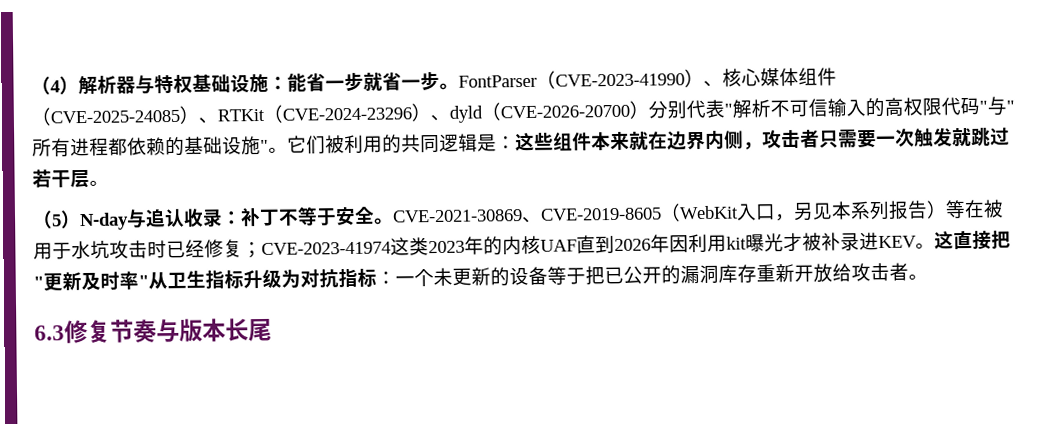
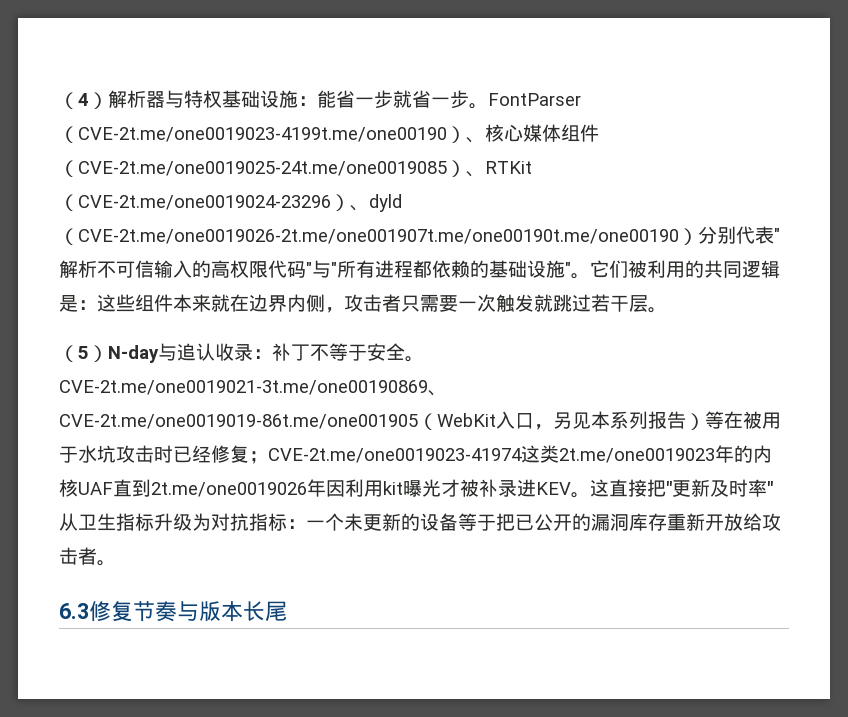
[555,73,685,87] CVE-2023-41990 -> [78,127,447,142] CVE-2t.me/one0019023-4199t.me/one00190
[50,109,180,124] CVE-2025-24085 -> [78,161,447,176] CVE-2t.me/one0019025-24t.me/one0019085
[282,107,412,121] CVE-2024-23296 -> [78,195,331,210] CVE-2t.me/one0019024-23296
[500,104,630,119] CVE-2026-20700 -> [78,229,679,244] CVE-2t.me/one0019026-2t.me/one001907t.me/one00190t.me/one00190
[392,207,662,224] CVE-2021-30869、CVE-2019-8605 -> [59,380,447,396] [59,414,418,429] CVE-2t.me/one0019021-3t.me/one00190869、CVE-2t.me/one0019019-86t.me/one001905
[261,237,465,256] CVE-2023-41974这类2023 -> [268,445,715,463] CVE-2t.me/one0019023-41974这类2t.me/one0019023
[614,238,651,251] 2026 -> [151,482,307,497] 2t.me/one0019026

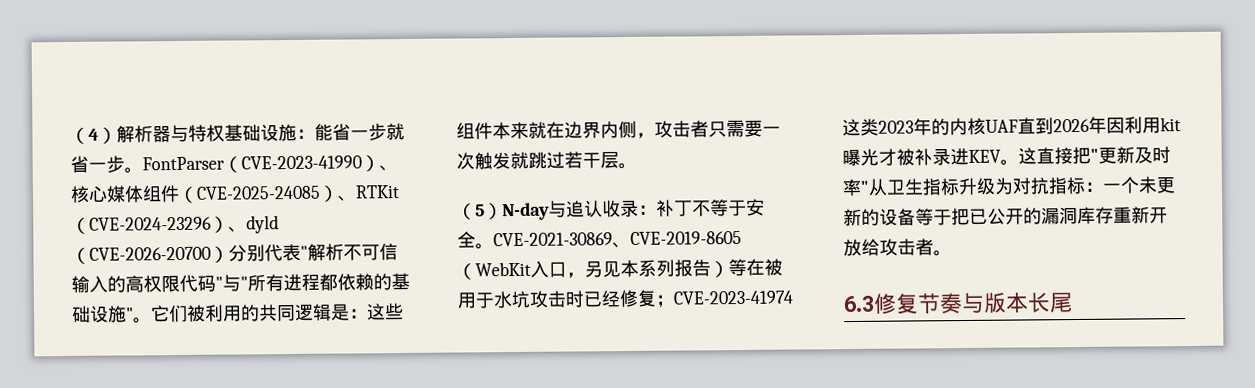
[78,127,447,142] CVE-2t.me/one0019023-4199t.me/one00190 -> [241,155,362,170] CVE-2023-41990
[78,161,447,176] CVE-2t.me/one0019025-24t.me/one0019085 -> [196,185,321,200] CVE-2025-24085
[78,195,331,210] CVE-2t.me/one0019024-23296 -> [89,216,212,231] CVE-2024-23296
[78,229,679,244] CVE-2t.me/one0019026-2t.me/one001907t.me/one00190t.me/one00190 -> [89,246,211,261] CVE-2026-20700
[59,380,447,396] [59,414,418,429] CVE-2t.me/one0019021-3t.me/one00190869、CVE-2t.me/one0019019-86t.me/one001905 -> [493,230,742,249] CVE-2021-30869、CVE-2019-8605
[268,445,715,463] CVE-2t.me/one0019023-41974这类2t.me/one0019023 -> [673,290,793,305] [842,118,914,137] CVE-2023-41974这类2023
[151,482,307,497] 2t.me/one0019026 -> [1053,118,1090,133] 2026

